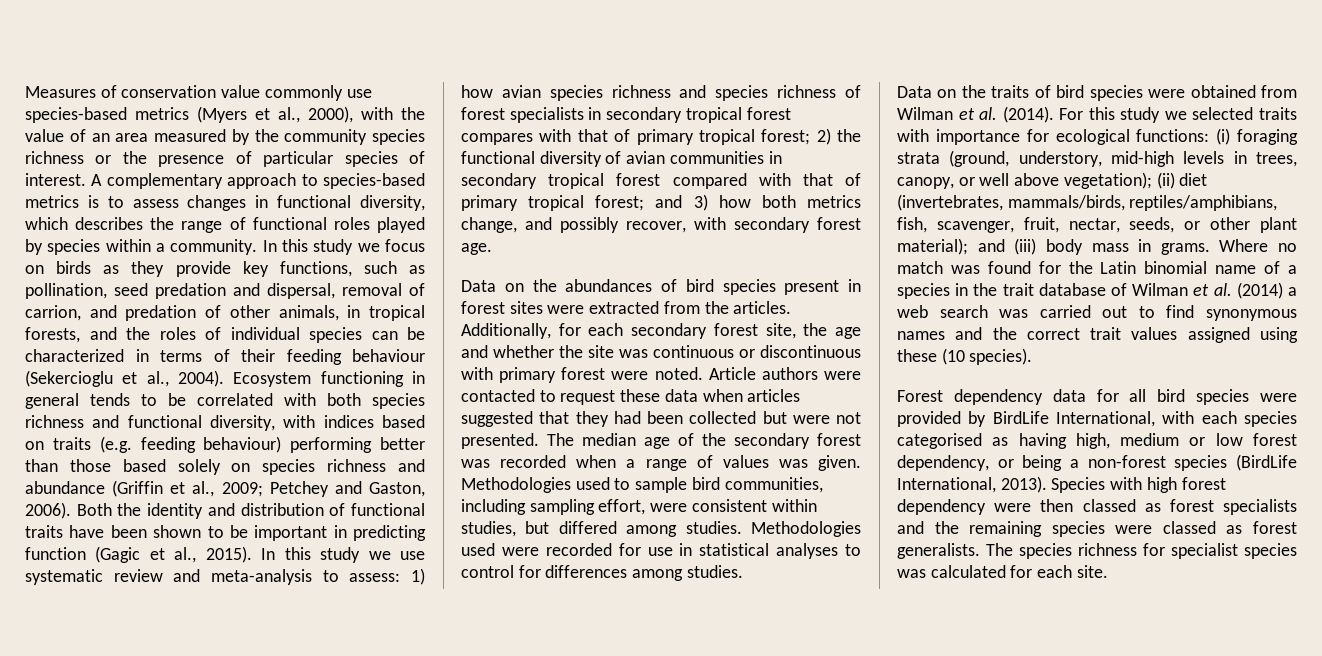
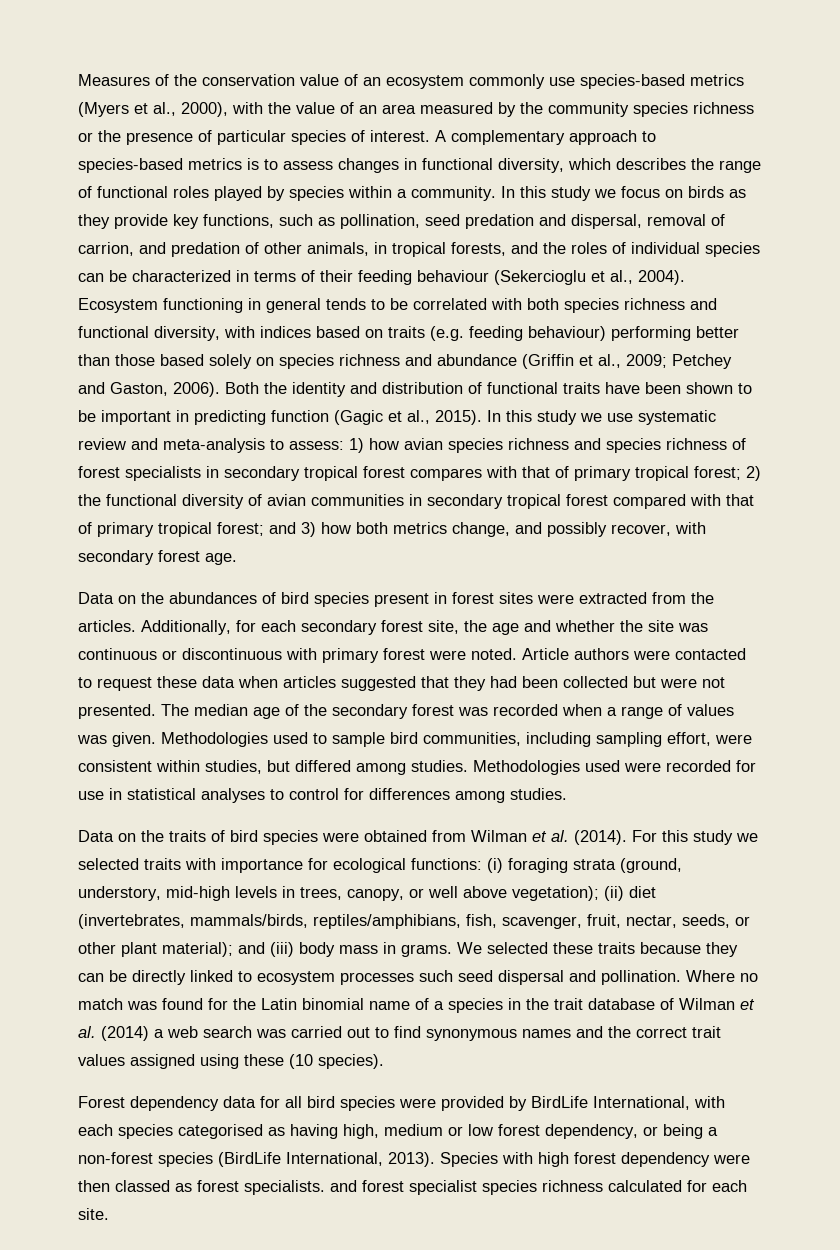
(117, 91) none -> [174,74,197,86] the
(261, 91) none -> [344,74,464,89] of an ecosystem
(1210, 249) none -> [457,942,738,957] [78,970,681,985] We selected these traits because they can be directly linked to ecosystem processes such seed dispersal and pollination.
[1223,499,1297,515] [897,521,1297,537] [897,543,1297,559] [897,569,926,578] specialists and the remaining species were classed as forest generalists. The species richness for specialist species was -> [244,1180,603,1195] specialists. and forest specialist species richness

